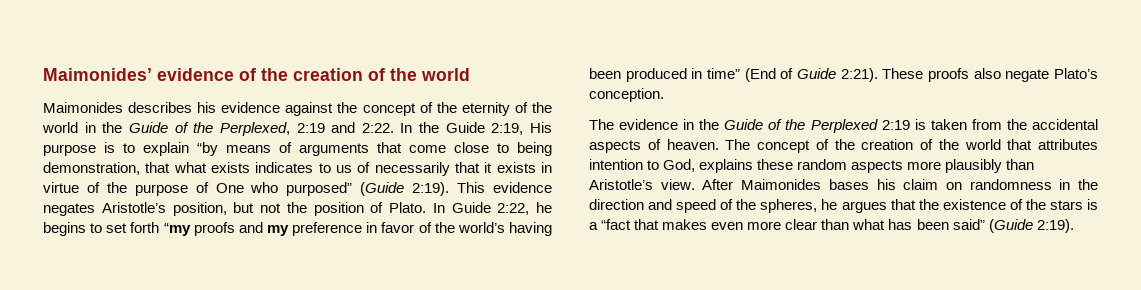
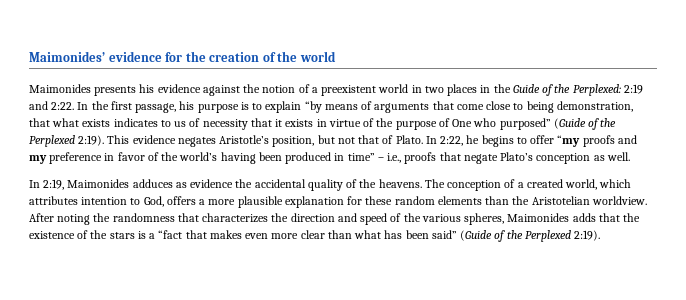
[239,68,256,81] of -> [165,52,183,62] for
[128,102,193,113] describes -> [94,86,137,96] presents
[362,102,552,116] [42,122,290,136] concept of the eternity of the world in the Guide of the Perplexed, -> [262,84,621,96] notion of a preexistent world in two places in the Guide of the Perplexed:
[445,122,553,135] Guide 2:19, His -> [110,101,195,113] first passage, his
[374,162,450,176] necessarily -> [202,119,248,130] necessity
(405, 189) none -> [588,118,617,130] [29,135,75,147] of the Perplexed
[286,202,364,216] the position -> [358,135,380,144] that
[451,202,491,213] Guide -> (437, 140) none
[106,222,160,233] set forth -> [530,135,555,144] offer
[744,68,1098,82] [589,88,664,102] [589,119,1098,133] [589,139,1098,153] [589,159,1035,173] [589,179,1071,190] (End of Guide 2:21). These proofs also negate Plato’s conception. // The evidence in the Guide of the Perplexed 2:19 is taken from the accidental aspects of heaven. The concept of the creation of the world that attributes intention to God, explains these random aspects more plausibly than Aristotle’s view. After Maimonides bases his claim on randomness in -> [377,152,630,164] [29,179,632,191] [29,196,647,208] [29,213,269,225] – i.e., proofs that negate Plato’s conception as well. // In 2:19, Maimonides adduces as evidence the accidental quality of the heavens. The conception of a created world, which attributes intention to God, offers a more plausible explanation for these random elements than the Aristotelian worldview. After noting the randomness that characterizes
[760,199,887,213] spheres, he argues -> [421,213,596,225] various spheres, Maimonides adds
(1033, 226) none -> [494,230,571,242] of the Perplexed

